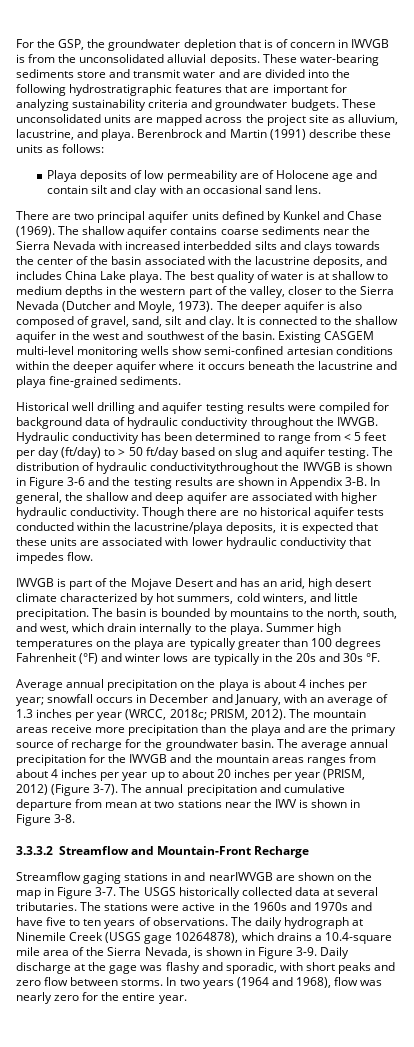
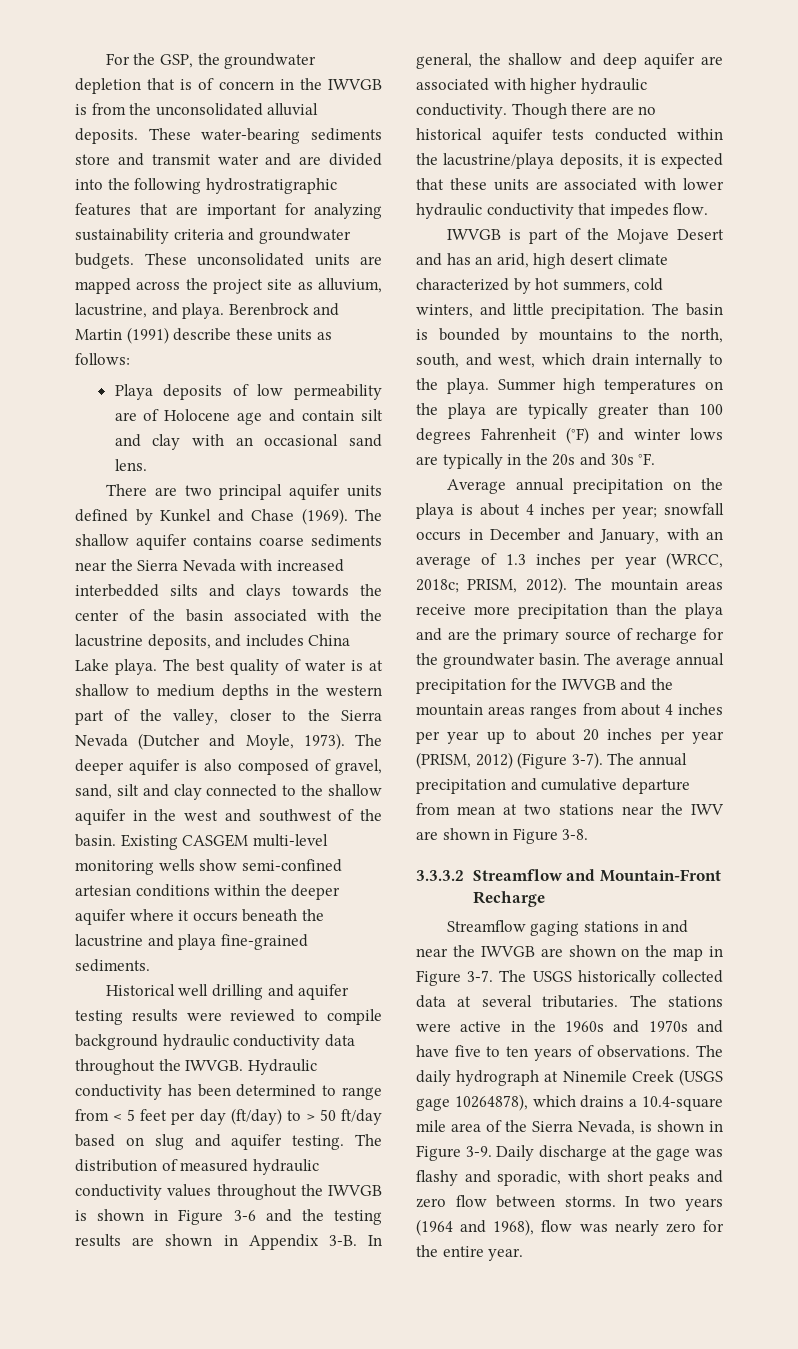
(349, 43) none -> [299,78,322,90] the
[208,316,256,328] clay. It is -> [173,784,202,800] clay
[318,402,389,414] [16,417,249,429] compiled for background data of hydraulic conductivity -> [230,1009,383,1025] [75,1034,355,1050] reviewed to compile background hydraulic conductivity data
[96,462,279,474] hydraulic conductivitythroughout -> [180,1159,319,1175] [75,1184,297,1200] measured hydraulic conductivity values throughout
[298,799,308,808] is -> [416,831,438,840] are
[208,872,273,881] nearIWVGB -> [416,945,535,957] near the IWVGB

